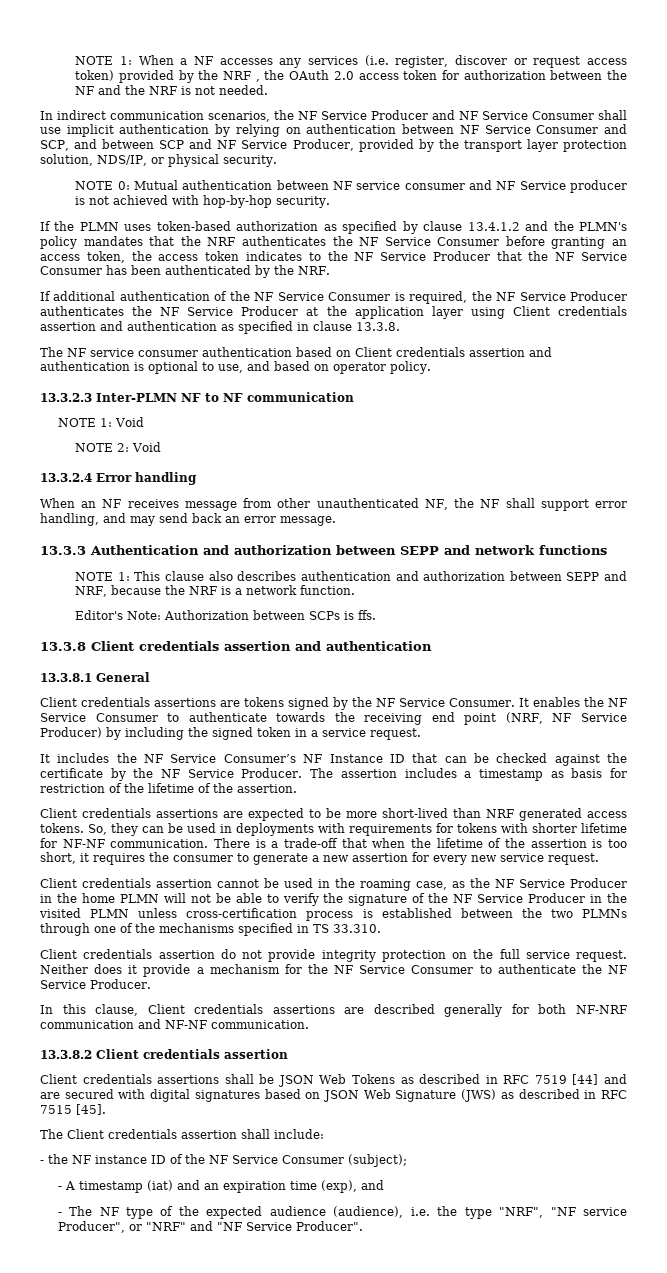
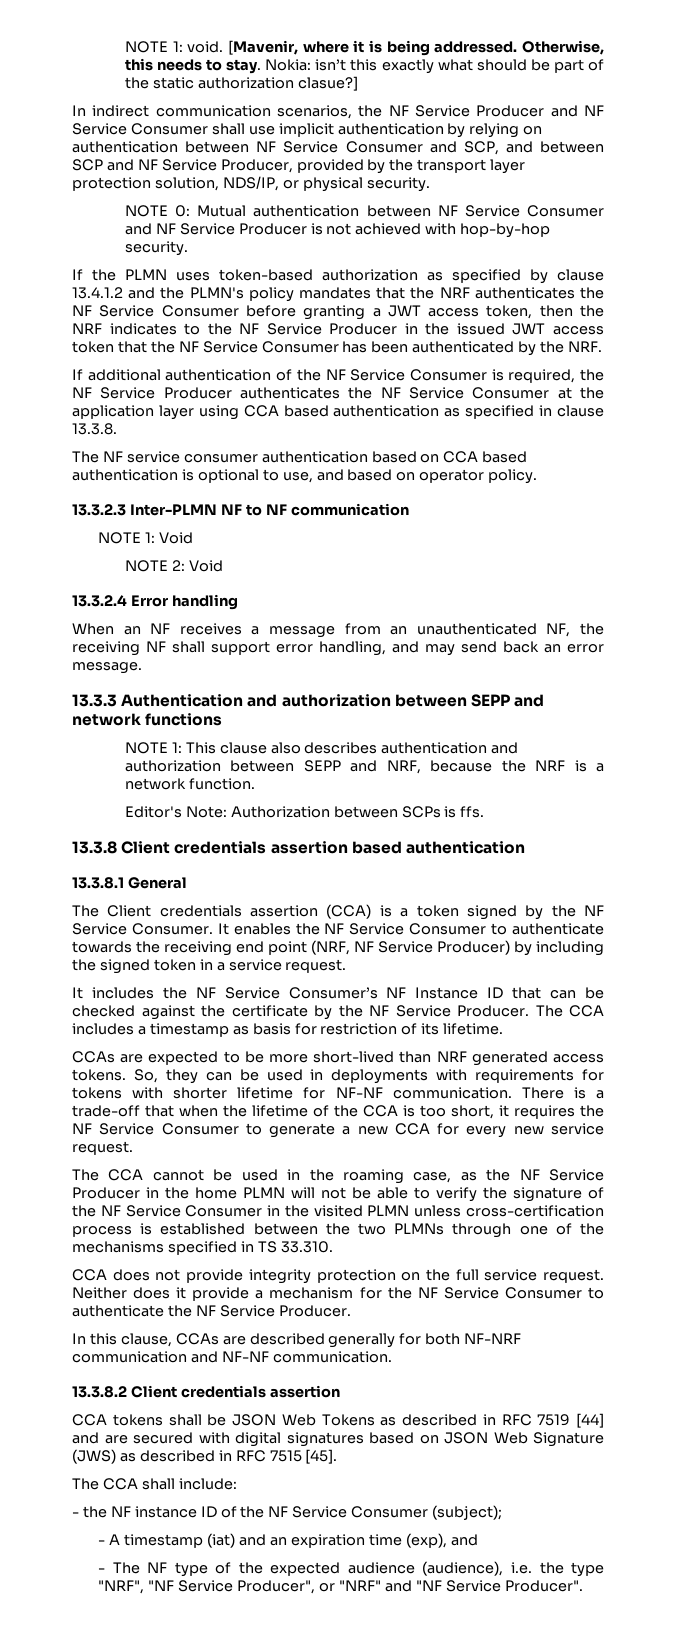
[75,55,627,68] [75,70,627,83] [75,85,269,95] NOTE 1: When a NF accesses any services (i.e. register, discover or request access token) provided by the NRF , the OAuth 2.0 access token for authorization between the NF and the NRF is not needed. -> [124,40,605,56] [124,58,604,74] [124,76,358,91] NOTE 1: void. [Mavenir, where it is being addressed. Otherwise, this needs to stay. Nokia: isn’t this exactly what should be part of the static authorization clasue?]
[356,180,627,193] service consumer and NF Service producer -> [464,205,604,217] [124,223,307,235] Service Consumer and NF Service Producer
[612,239,627,246] [40,251,240,263] an access token, the access token -> [372,305,605,319] [72,323,102,334] a JWT access token, then the NRF
(490, 256) none -> [404,323,604,335] [72,341,114,353] in the issued JWT access token
[241,306,299,316] Producer -> [472,387,550,399] Consumer
[512,306,627,316] [40,321,123,331] Client credentials assertion and -> [243,405,329,417] CCA based
[355,347,552,357] Client credentials assertion and -> [443,451,528,463] CCA based
(179, 503) none -> [251,626,260,635] a
[277,498,311,508] other -> [390,626,408,635] an
(475, 503) none -> [72,641,140,656] receiving
[295,641,321,651] and -> [351,841,402,854] based
[40,697,285,707] Client credentials assertions are tokens -> [72,904,459,919] The Client credentials assertion (CCA) is a token
[340,769,397,778] assertion -> [569,1005,604,1017] CCA
[124,783,297,793] [40,808,218,818] the lifetime of the assertion. // Client credentials assertions -> [421,1023,504,1035] [72,1051,115,1063] its lifetime. // CCAs
[530,839,587,848] assertion -> [363,1105,398,1117] CCA
[173,855,233,862] consumer -> [72,1123,239,1135] NF Service Consumer
[352,853,408,862] assertion -> [394,1123,430,1135] CCA
[40,878,212,888] Client credentials assertion -> [72,1169,144,1181] The CCA
[528,893,586,903] Producer -> [185,1205,263,1217] Consumer
[40,949,236,959] Client credentials assertion do -> [72,1269,150,1281] CCA does
[147,1004,335,1014] Client credentials assertions -> [175,1333,219,1345] CCAs
[40,1074,220,1084] Client credentials assertions -> [72,1414,163,1426] CCA tokens
[67,1129,237,1139] Client credentials assertion -> [102,1478,138,1490] CCA
[582,1207,627,1216] service -> [178,1580,234,1592] Service

